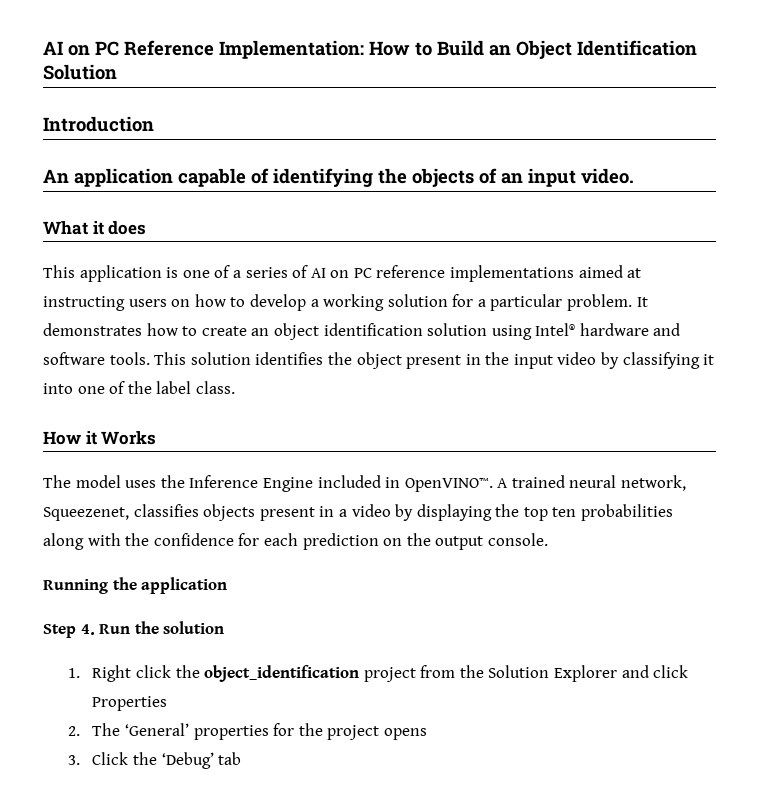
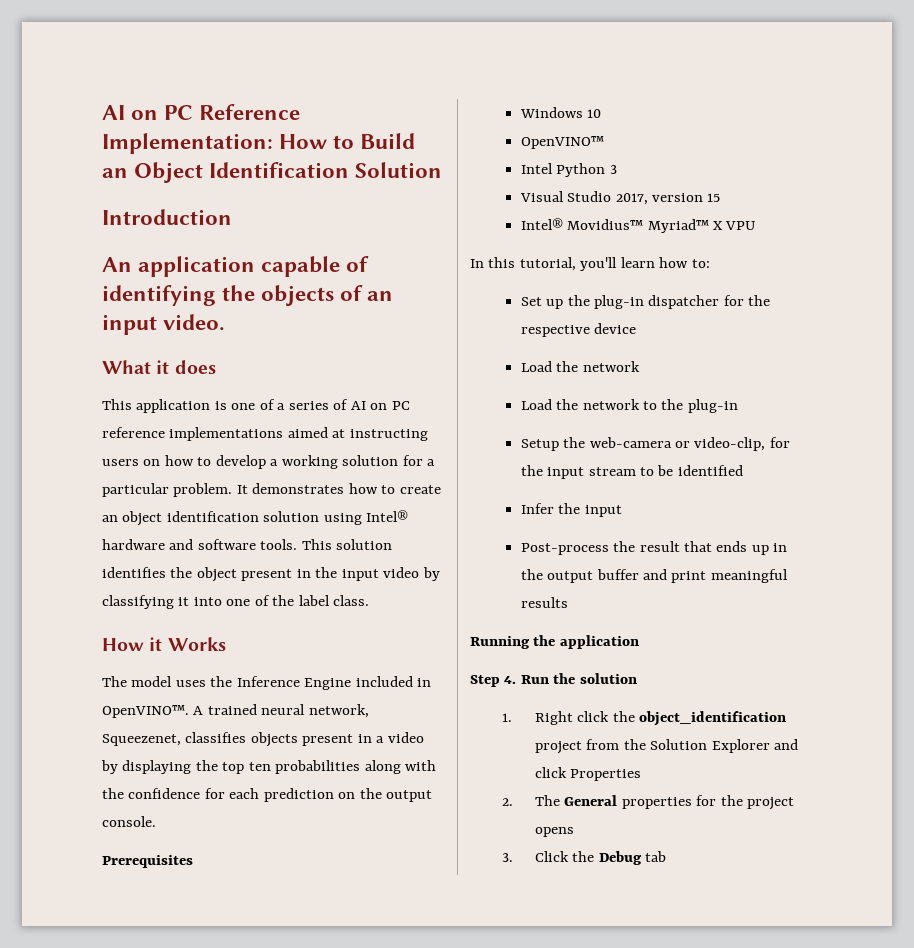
(548, 539) none -> [102,855,193,868] [519,107,602,118] [520,136,604,149] [520,163,617,177] [519,191,721,205] [520,218,756,233] [470,257,710,271] [520,295,771,309] [520,323,637,337] [520,361,640,372] [520,399,738,413] [520,437,790,451] [520,465,743,479] [520,503,622,517] [520,541,788,555] [520,569,788,583] [520,597,568,608] // Prerequisites // Windows 10 // OpenVINO™ // Intel Python 3 // Visual Studio 2017, version 15 // Intel® Movidius™ Myriad™ X VPU // In this tutorial, you'll learn how to: // Set up the plug-in dispatcher for the respective device // Load the network // Load the network to the plug-in // Setup the web-camera or video-clip, for the input stream to be identified // Infer the input // Post-process the result that ends up in the output buffer and print meaningful results
[124,723,189,736] ‘General’ -> [564,795,618,806] General
[161,752,214,769] ‘Debug’ -> [598,851,642,865] Debug

